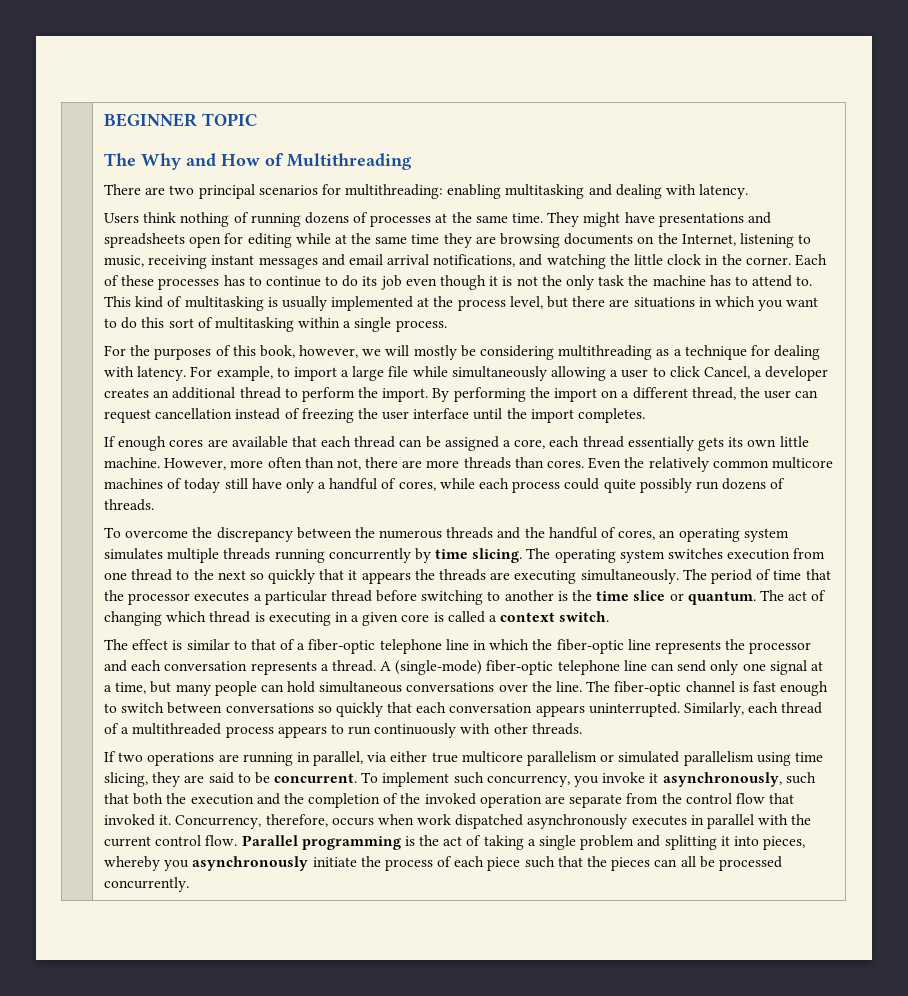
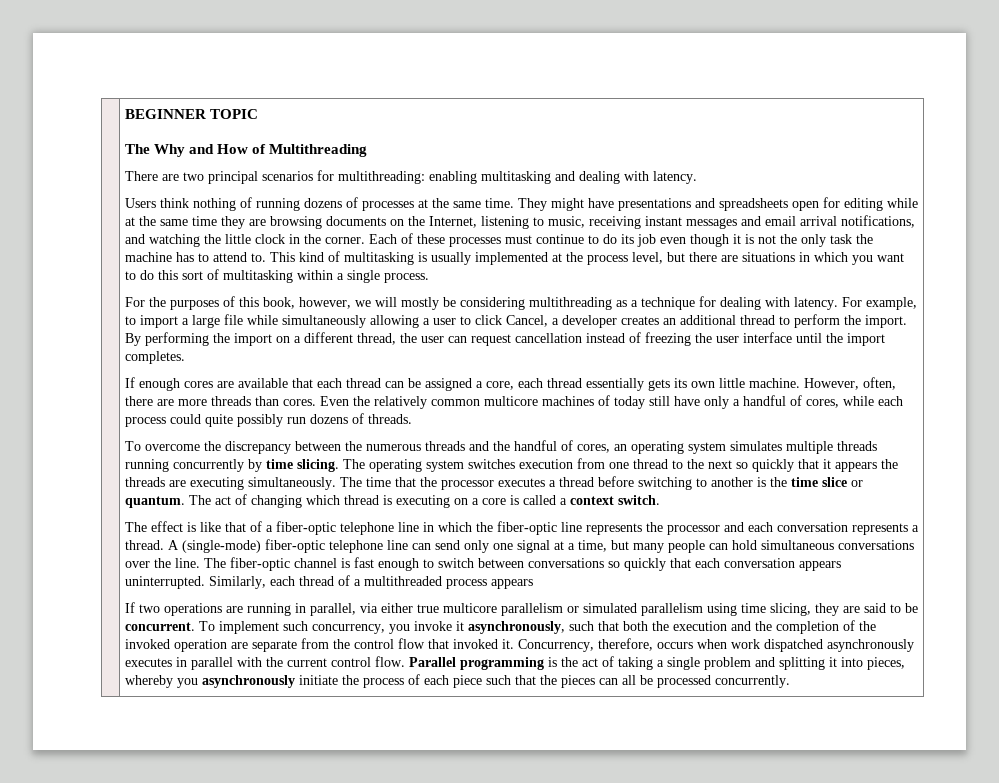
[223,275,262,286] has to -> [504,235,532,244] must
[230,457,361,470] more often than not, -> [862,377,896,390] often,
[710,569,772,584] period of -> (362, 482) none
[264,590,327,605] particular -> (556, 483) none
[334,612,399,626] in a given -> [453,498,479,505] on a
[186,639,247,650] similar to -> [199,522,221,532] like
[330,723,582,738] to run continuously with other threads. -> (533, 584) none

